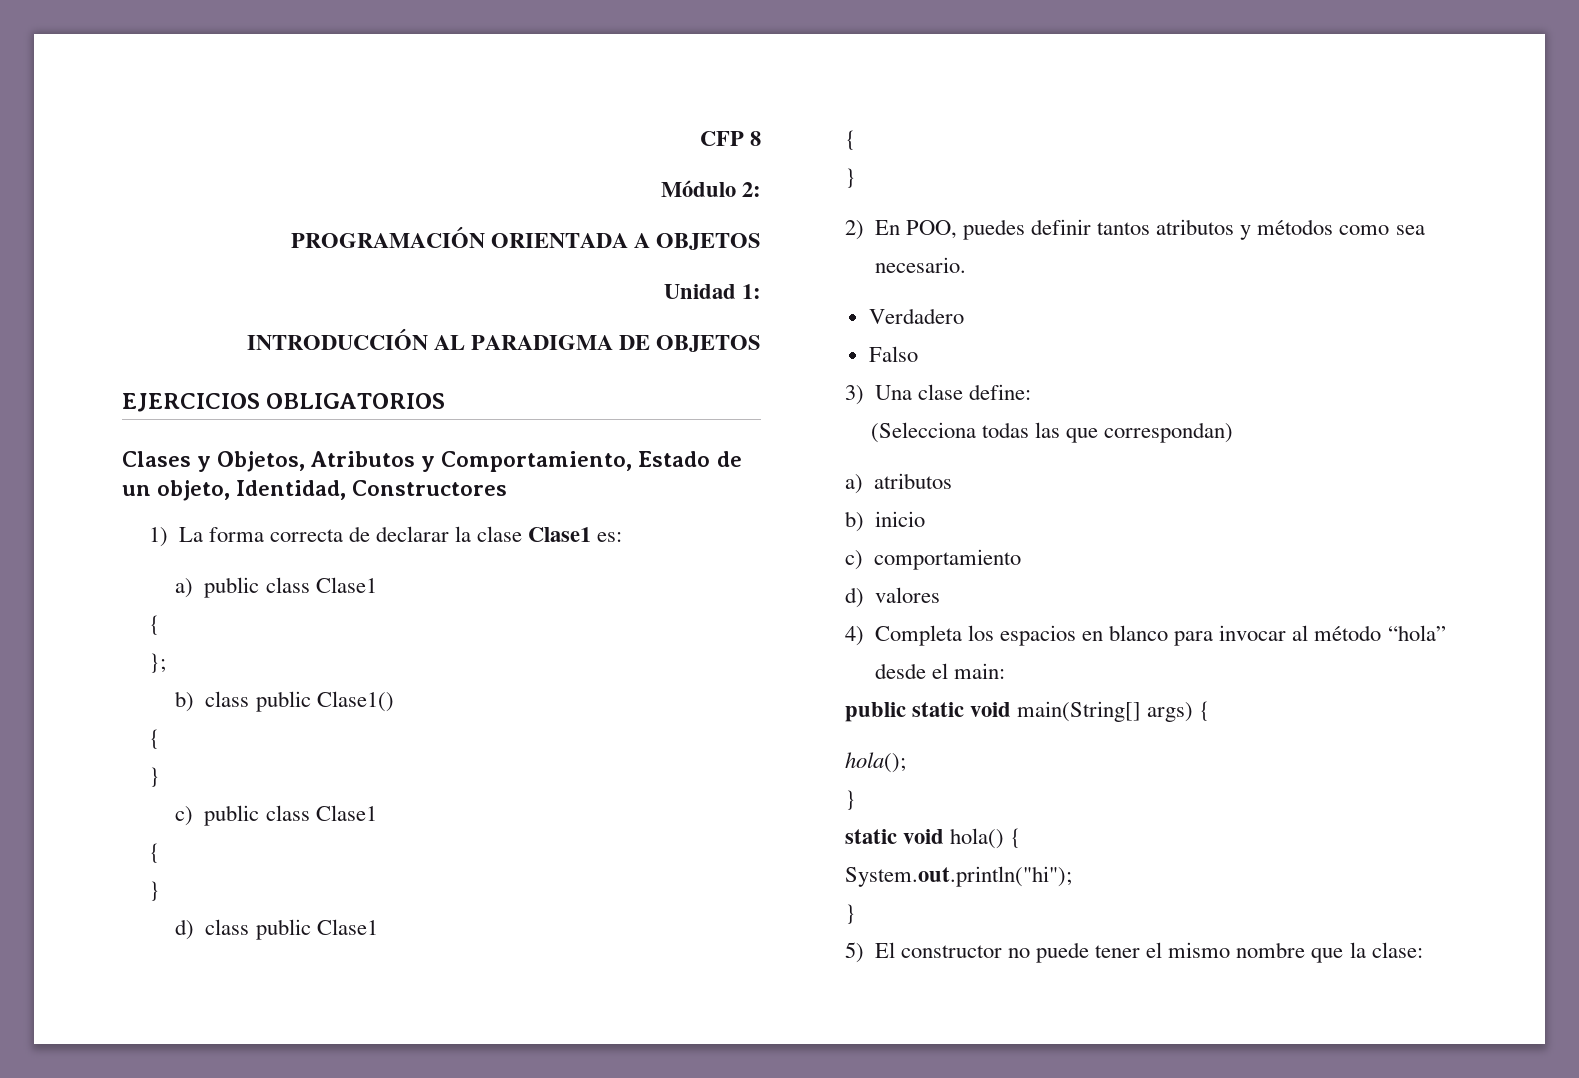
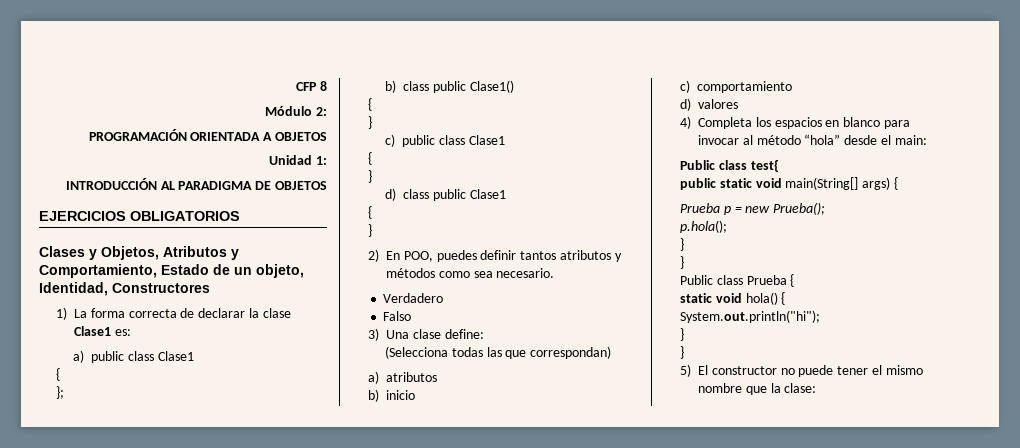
(1005, 671) none -> [679,159,779,172] // Public class test{
[844,752,906,773] [844,790,856,810] hola(); // } -> [679,202,826,215] [679,220,727,233] [679,238,684,251] [679,256,684,269] [679,274,795,287] Prueba p = new Prueba(); // p.hola(); // } // } // Public class Prueba {
(856, 914) none -> [679,346,684,359] // }

